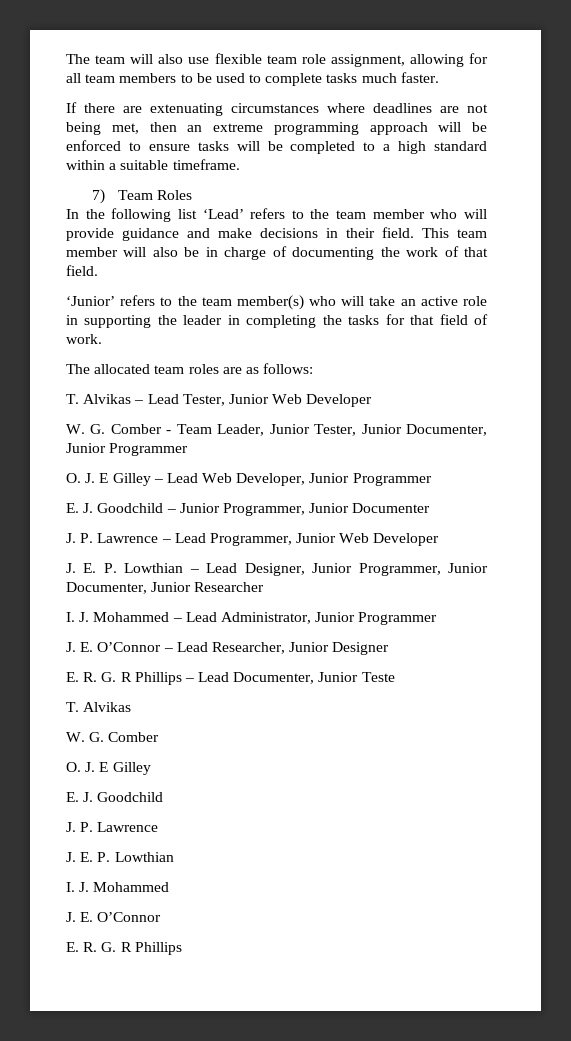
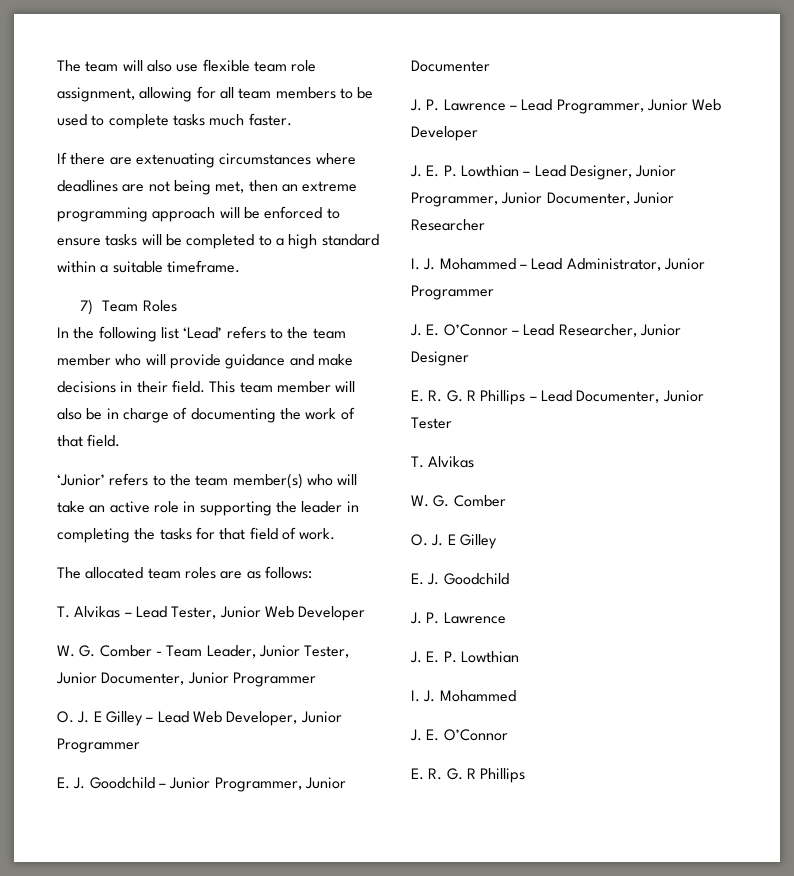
[361,672,395,682] Teste -> [411,417,452,429] Tester

